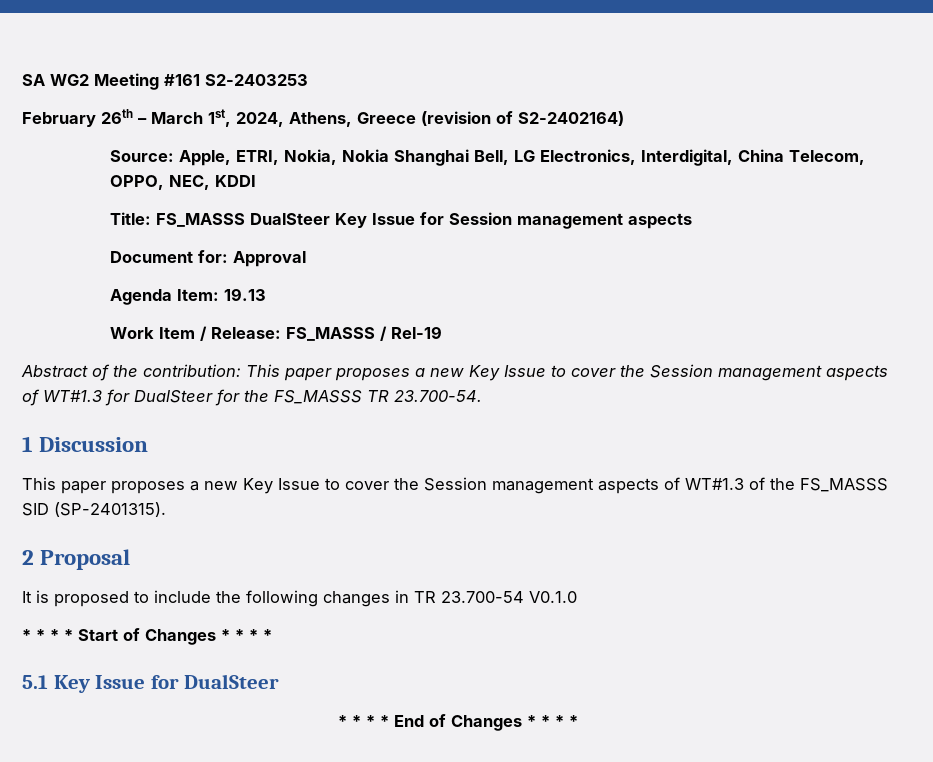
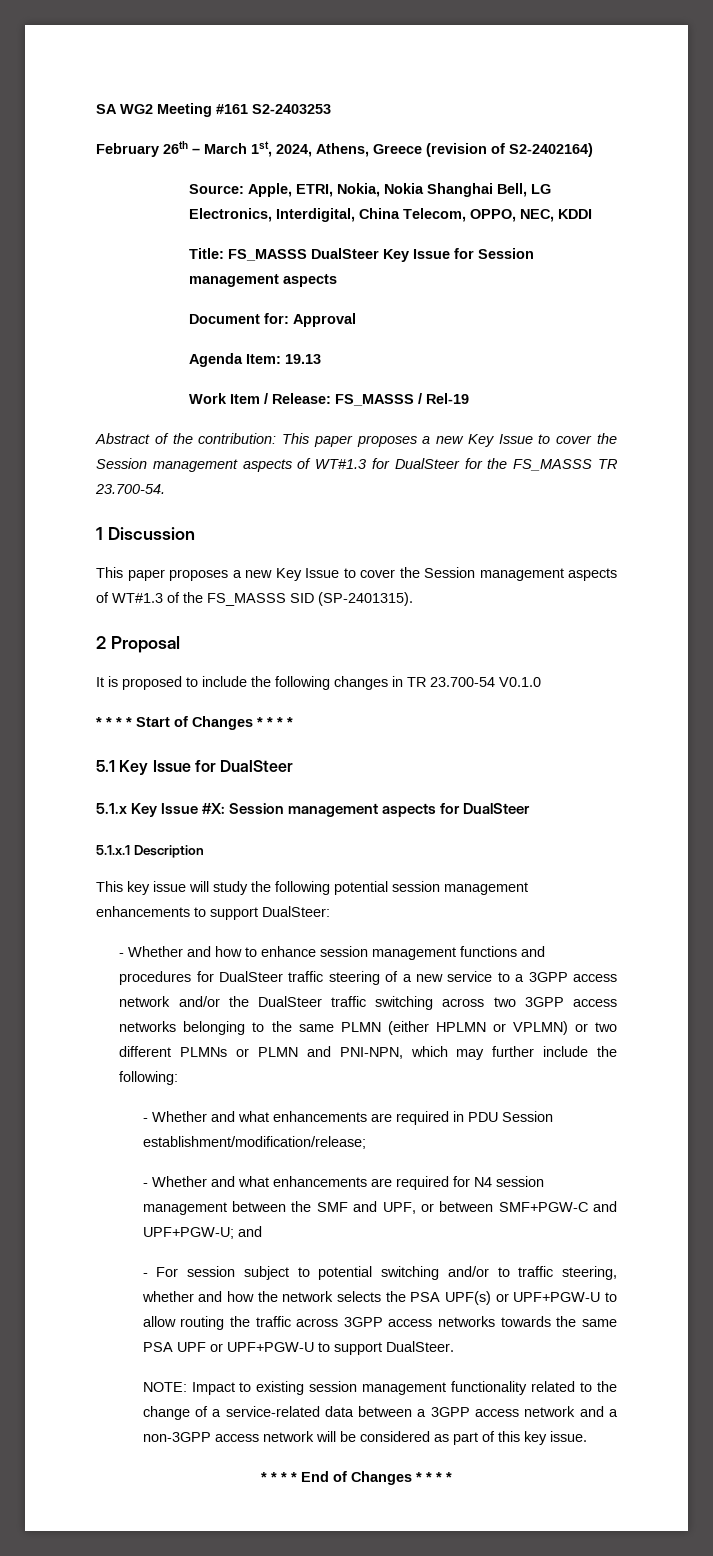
(280, 681) none -> [96,803,531,817] [96,845,204,858] [96,881,528,895] [96,906,330,920] [119,946,546,960] [119,971,617,985] [119,996,617,1010] [119,1021,617,1035] [119,1046,617,1060] [119,1071,179,1085] [142,1111,553,1125] [142,1136,366,1149] [142,1176,544,1190] [142,1201,617,1215] [142,1226,262,1239] [142,1266,617,1280] [141,1291,617,1305] [142,1316,617,1330] [142,1341,454,1355] [142,1381,617,1395] [142,1406,618,1420] [142,1431,587,1445] // 5.1.x Key Issue #X: Session management aspects for DualSteer // 5.1.x.1 Description // This key issue will study the following potential session management enhancements to support DualSteer: // - Whether and how to enhance session management functions and procedures for DualSteer traffic steering of a new service to a 3GPP access network and/or the DualSteer traffic switching across two 3GPP access networks belonging to the same PLMN (either HPLMN or VPLMN) or two different PLMNs or PLMN and PNI-NPN, which may further include the following: // - Whether and what enhancements are required in PDU Session establishment/modification/release; // - Whether and what enhancements are required for N4 session management between the SMF and UPF, or between SMF+PGW-C and UPF+PGW-U; and // - For session subject to potential switching and/or to traffic steering, whether and how the network selects the PSA UPF(s) or UPF+PGW-U to allow routing the traffic across 3GPP access networks towards the same PSA UPF or UPF+PGW-U to support DualSteer. // NOTE: Impact to existing session management functionality related to the change of a service-related data between a 3GPP access network and a non-3GPP access network will be considered as part of this key issue.

